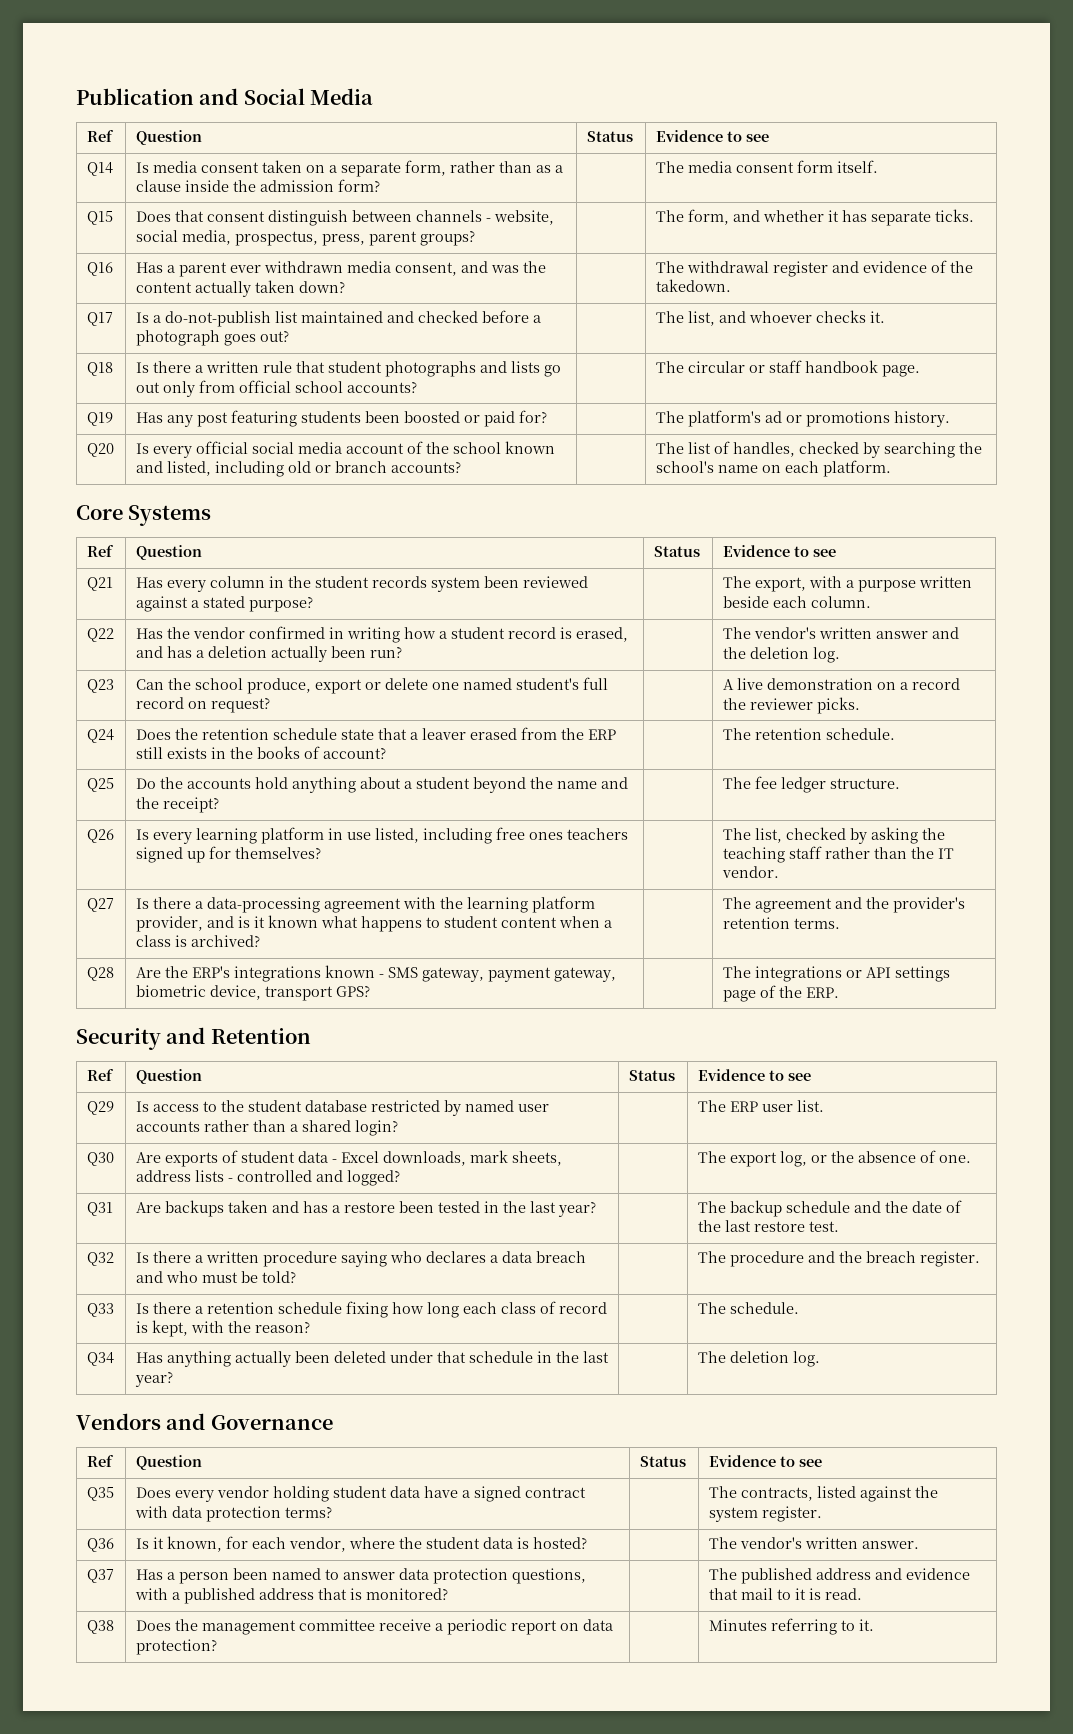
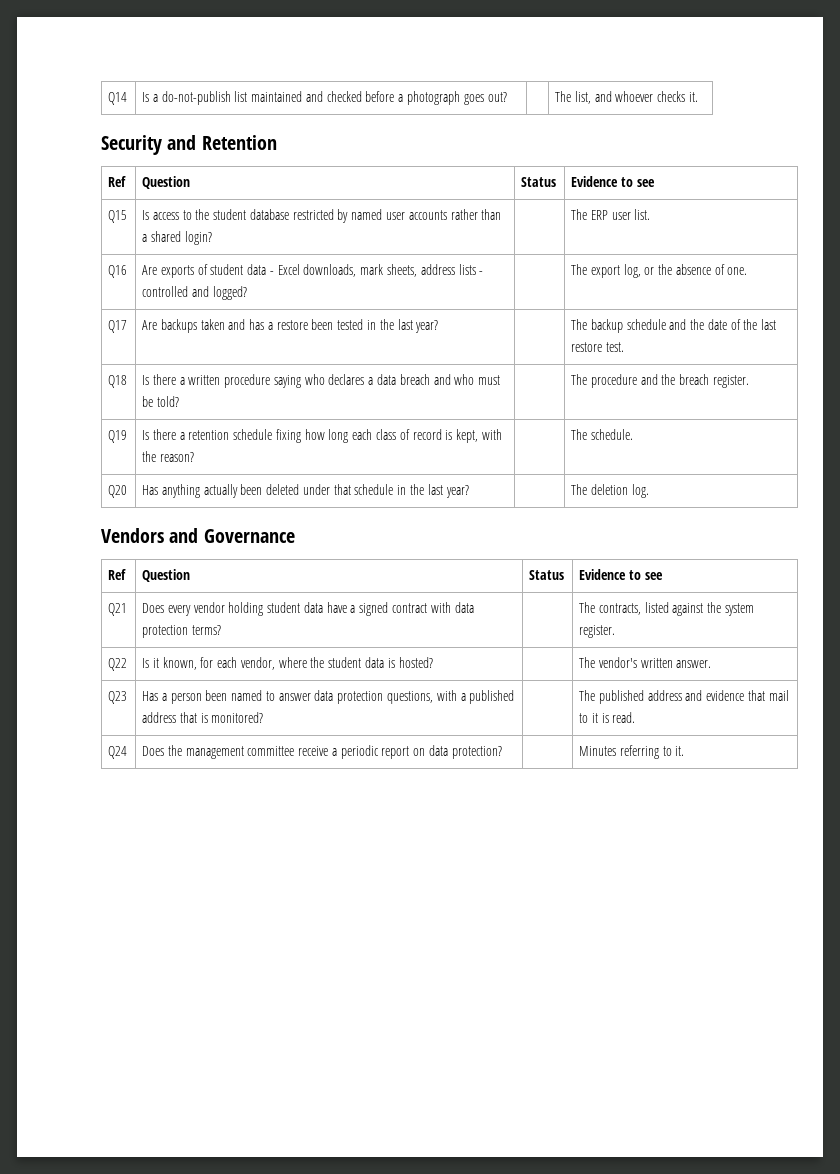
[76,88,374,105] [86,130,114,142] [135,130,202,145] [586,131,633,142] [655,130,769,142] [86,162,113,176] [135,160,563,177] [135,179,380,192] [655,160,878,173] [86,211,113,225] [135,210,554,226] [135,230,475,246] [655,209,974,226] [86,262,113,276] [135,261,546,277] [135,280,345,297] [655,260,973,277] [655,279,731,292] [86,312,113,326] Publication and Social Media // Ref | Question | Status | Evidence to see // Q14 | Is media consent taken on a separate form, rather than as a clause inside the admission form? | | The media consent form itself. // Q15 | Does that consent distinguish between channels - website, social media, prospectus, press, parent groups? | | The form, and whether it has separate ticks. // Q16 | Has a parent ever withdrawn media consent, and was the content actually taken down? | | The withdrawal register and evidence of the takedown. // Q17 -> [108,92,128,105] Q14
[86,362,113,376] [135,361,561,377] [135,380,417,397] [655,360,920,377] [86,412,113,426] [135,410,547,427] [655,410,950,427] [86,443,114,457] [135,441,555,458] [135,461,461,477] [655,441,982,458] [655,460,891,477] [76,505,212,526] [86,545,114,557] [135,545,202,560] [653,546,700,557] [722,545,836,557] [86,577,113,591] [135,576,588,592] [135,596,313,612] [722,576,972,592] [722,596,871,608] [86,628,114,642] [135,626,628,643] [135,646,402,662] [722,627,959,639] [722,647,840,663] [86,679,114,693] [135,677,608,694] [135,697,270,713] [722,678,960,690] [722,697,860,714] [86,729,114,743] [135,727,616,740] [135,746,386,759] [722,728,895,740] [86,778,114,792] [135,777,628,793] [135,797,219,813] [722,776,900,793] [86,829,114,843] [135,827,628,844] [135,846,321,863] [722,827,945,844] [722,846,954,863] [721,866,779,878] [86,898,114,912] [135,896,595,913] [135,915,612,932] [135,935,260,947] [722,897,965,913] [722,917,840,929] [86,967,114,981] [135,965,616,982] [135,985,370,1001] [722,966,950,982] [722,985,839,1002] // Q18 | Is there a written rule that student photographs and lists go out only from official school accounts? | | The circular or staff handbook page. // Q19 | Has any post featuring students been boosted or paid for? | | The platform's ad or promotions history. // Q20 | Is every official social media account of the school known and listed, including old or branch accounts? | | The list of handles, checked by searching the school's name on each platform. // Core Systems // Ref | Question | Status | Evidence to see // Q21 | Has every column in the student records system been reviewed against a stated purpose? | | The export, with a purpose written beside each column. // Q22 | Has the vendor confirmed in writing how a student record is erased, and has a deletion actually been run? | | The vendor's written answer and the deletion log. // Q23 | Can the school produce, export or delete one named student's full record on request? | | A live demonstration on a record the reviewer picks. // Q24 | Does the retention schedule state that a leaver erased from the ERP still exists in the books of account? | | The retention schedule. // Q25 | Do the accounts hold anything about a student beyond the name and the receipt? | | The fee ledger structure. // Q26 | Is every learning platform in use listed, including free ones teachers signed up for themselves? | | The list, checked by asking the teaching staff rather than the IT vendor. // Q27 | Is there a data-processing agreement with the learning platform provider, and is it known what happens to student content when a class is archived? | | The agreement and the provider's retention terms. // Q28 | Are the ERP's integrations known - SMS gateway, payment gateway, biometric device, transport GPS? | | The integrations or API settings page of the ERP. -> (698, 97) none
[86,1101,114,1115] Q29 -> [108,210,128,223] Q15
[86,1152,114,1166] Q30 -> [108,265,128,278] Q16
[86,1202,113,1216] Q31 -> [108,320,128,333] Q17
[86,1252,114,1266] Q32 -> [108,375,128,388] Q18
[86,1303,114,1317] Q33 -> [108,430,128,443] Q19
[86,1352,114,1366] Q34 -> [108,485,128,498] Q20
[86,1487,114,1501] Q35 -> [108,603,128,616] Q21
[86,1538,114,1552] Q36 -> [108,658,128,671] Q22
[86,1569,114,1583] Q37 -> [108,691,128,704] Q23
[86,1620,114,1634] Q38 -> [108,746,128,759] Q24

